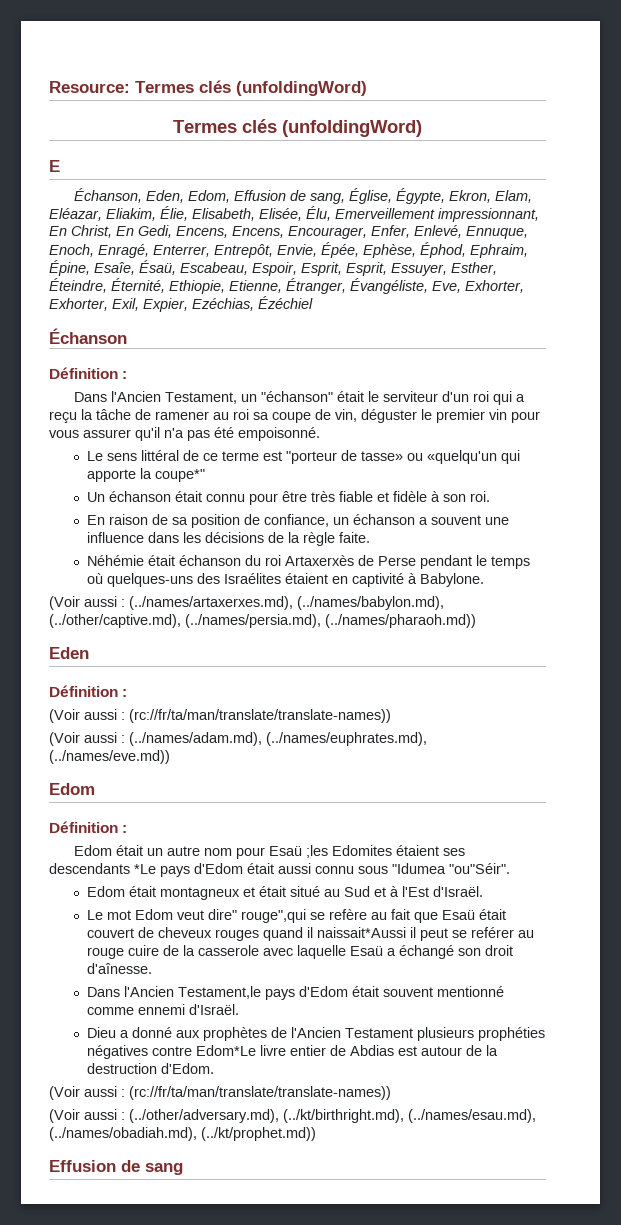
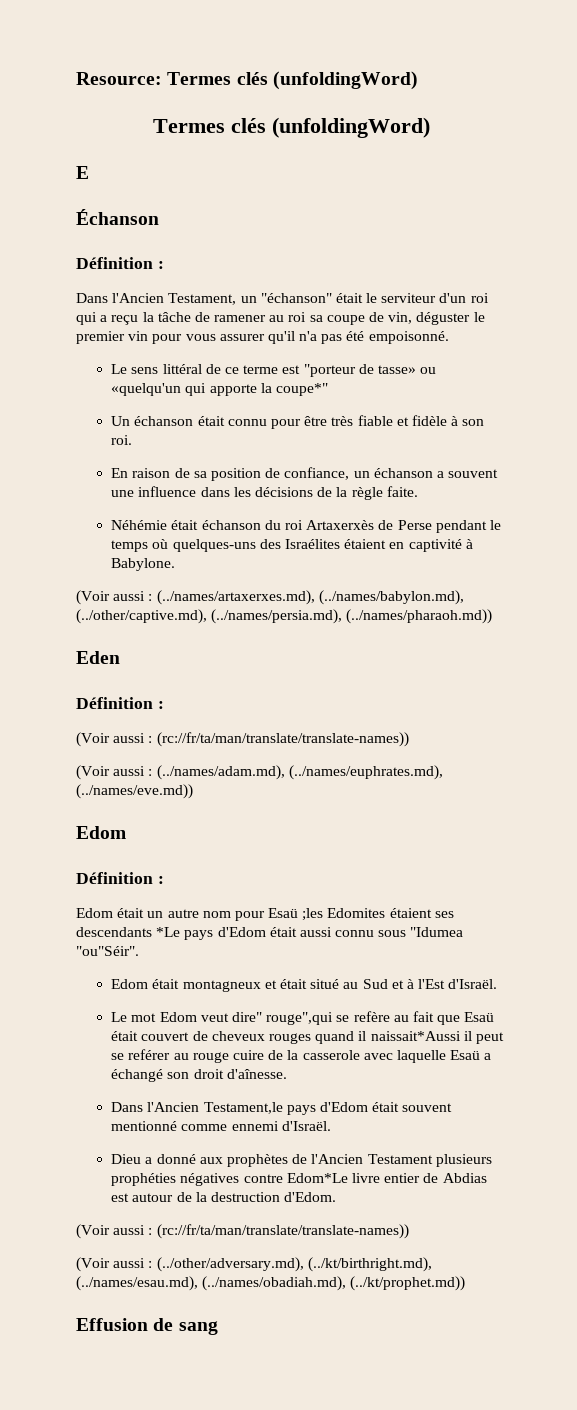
[73,188,532,204] [49,206,539,222] [49,225,528,239] [49,242,528,258] [49,260,497,276] [49,278,524,294] [49,296,313,312] // Échanson, Eden, Edom, Effusion de sang, Église, Égypte, Ekron, Elam, Eléazar, Eliakim, Élie, Elisabeth, Elisée, Élu, Emerveillement impressionnant, En Christ, En Gedi, Encens, Encens, Encourager, Enfer, Enlevé, Ennuque, Enoch, Enragé, Enterrer, Entrepôt, Envie, Épée, Ephèse, Éphod, Ephraim, Épine, Esaîe, Ésaü, Escabeau, Espoir, Esprit, Esprit, Essuyer, Esther, Éteindre, Éternité, Ethiopie, Etienne, Étranger, Évangéliste, Eve, Exhorter, Exhorter, Exil, Expier, Ezéchias, Ézéchiel -> (89, 172) none

